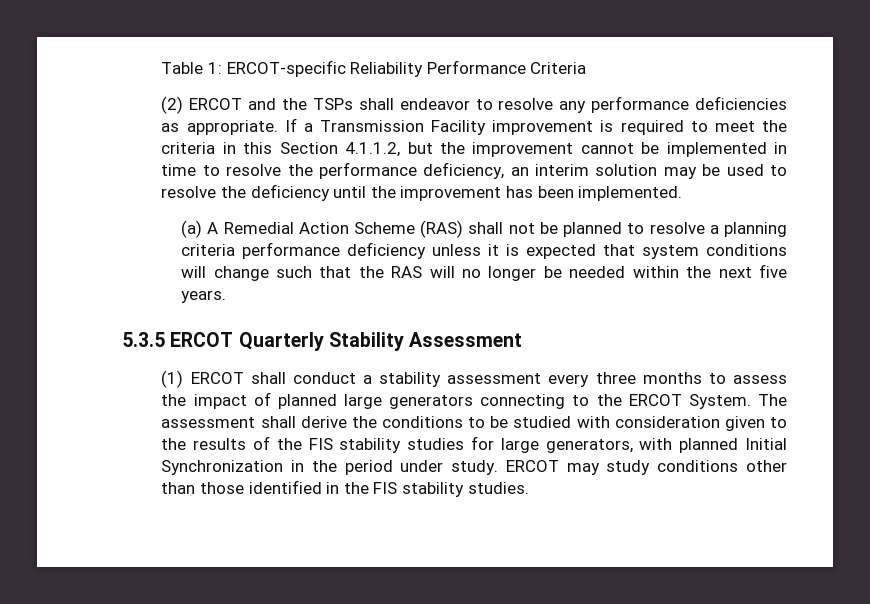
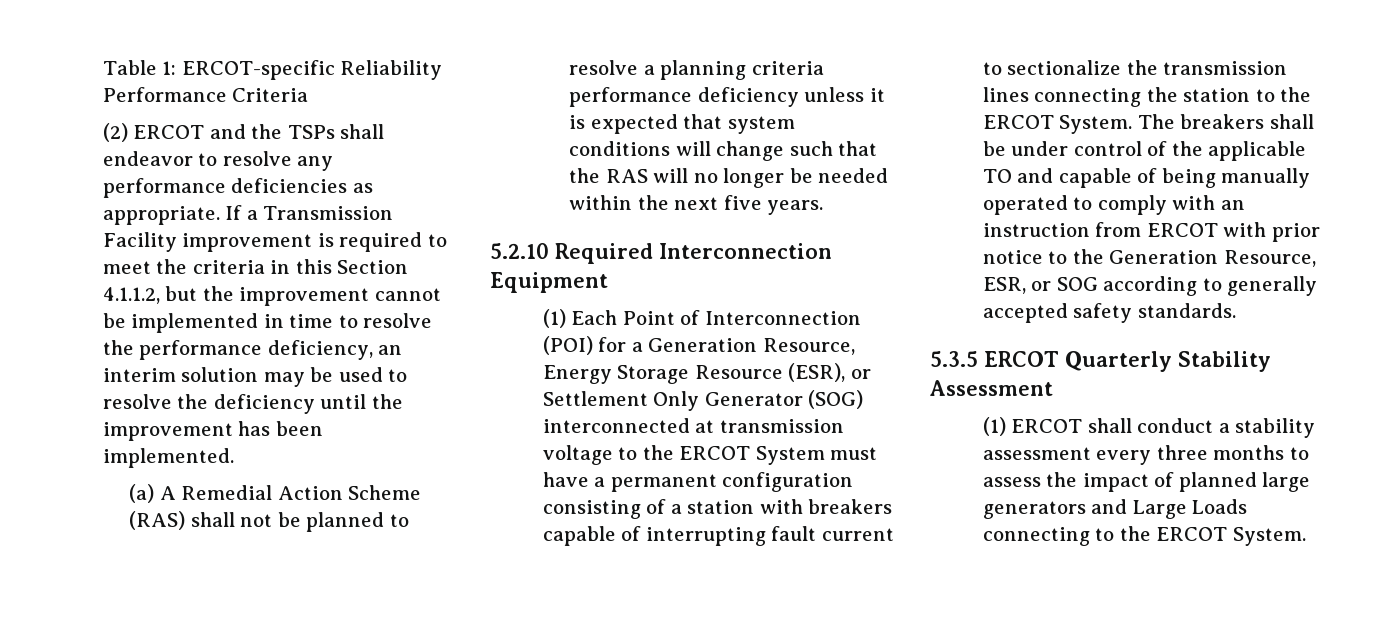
(227, 296) none -> [490,243,832,264] [490,272,608,293] [542,309,861,328] [542,336,855,355] [542,363,871,384] [542,390,864,411] [542,418,844,433] [542,445,878,465] [542,472,854,492] [542,499,893,519] [542,526,894,546] [982,60,1288,75] [982,87,1312,107] [982,114,1314,134] [982,141,1307,161] [982,168,1311,188] [982,195,1245,215] [982,222,1320,242] [982,249,1316,267] [982,276,1318,296] [982,303,1236,323] // 5.2.10 Required Interconnection Equipment // (1) Each Point of Interconnection (POI) for a Generation Resource, Energy Storage Resource (ESR), or Settlement Only Generator (SOG) interconnected at transmission voltage to the ERCOT System must have a permanent configuration consisting of a station with breakers capable of interrupting fault current to sectionalize the transmission lines connecting the station to the ERCOT System. The breakers shall be under control of the applicable TO and capable of being manually operated to comply with an instruction from ERCOT with prior notice to the Generation Resource, ESR, or SOG according to generally accepted safety standards.
(474, 402) none -> [1091,499,1248,519] and Large Loads
[758,394,788,406] [161,416,788,431] [161,436,788,453] [161,460,787,475] [161,480,529,497] The assessment shall derive the conditions to be studied with consideration given to the results of the FIS stability studies for large generators, with planned Initial Synchronization in the period under study. ERCOT may study conditions other than those identified in the FIS stability studies. -> (1306, 536) none

